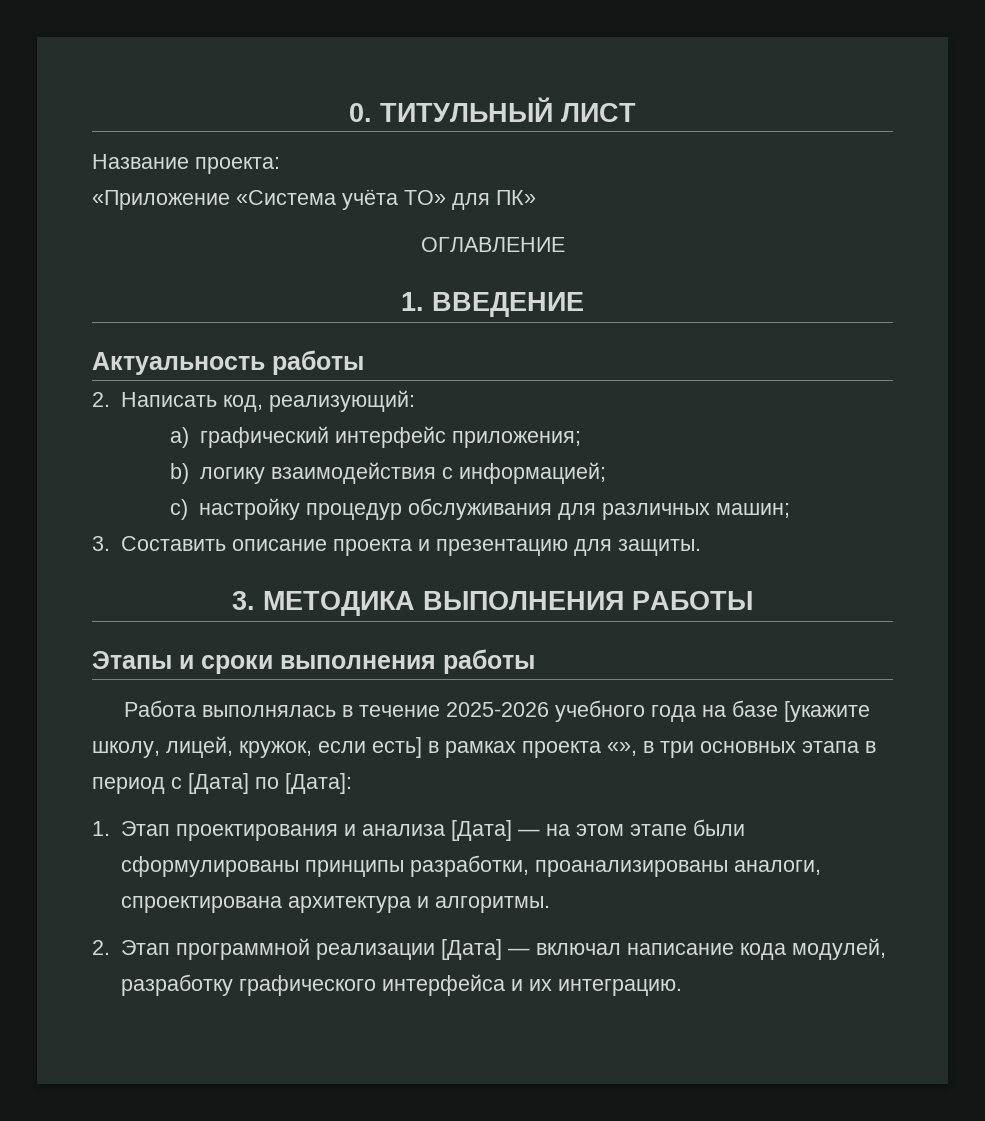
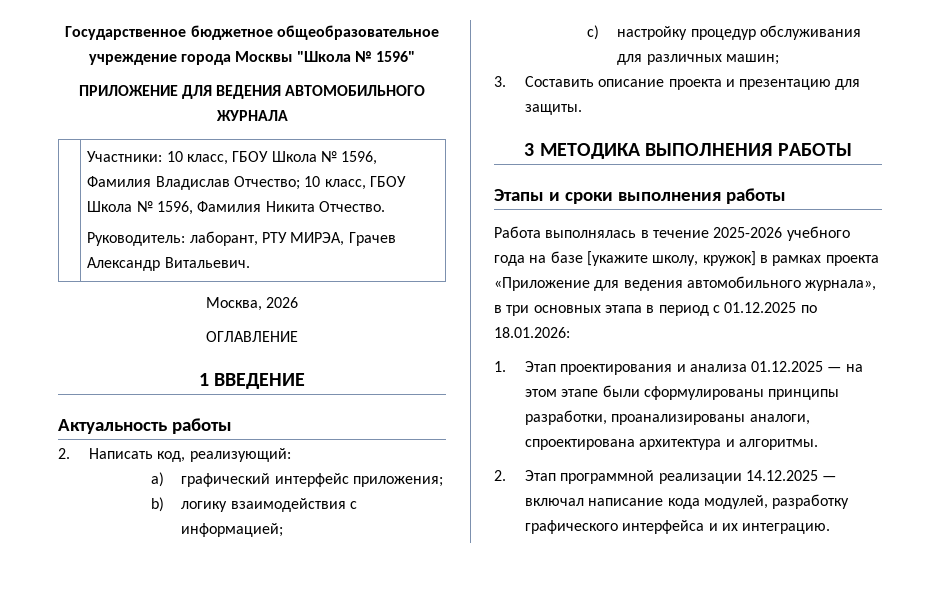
[349,97,636,122] [92,154,280,174] [92,189,536,210] 0. ТИТУЛЬНЫЙ ЛИСТ // Название проекта: // «Приложение «Система учёта ТО» для ПК» -> [65,25,439,40] [88,51,416,65] [78,85,426,99] [215,110,288,121] [87,151,378,165] [87,176,406,190] [87,201,385,215] [87,231,396,246] [87,257,250,271] [205,297,299,311] Государственное бюджетное общеобразовательное учреждение города Москвы "Школа № 1596" // ПРИЛОЖЕНИЕ ДЛЯ ВЕДЕНИЯ АВТОМОБИЛЬНОГО ЖУРНАЛА // | Участники: 10 класс, ГБОУ Школа № 1596, Фамилия Владислав Отчество; 10 класс, ГБОУ Школа № 1596, Фамилия Никита Отчество. // Руководитель: лаборант, РТУ МИРЭА, Грачев Александр Витальевич. // Москва, 2026
[401,292,424,311] 1. -> [198,373,209,386] 1
[232,591,255,610] 3. -> [524,143,535,156] 3
[166,736,637,758] лицей, кружок, если есть] в рамках проекта «», -> [702,251,879,266] [494,276,877,291] кружок] в рамках проекта «Приложение для ведения автомобильного журнала»,
[188,773,352,794] [Дата] по [Дата]: -> [724,302,817,313] [494,327,570,338] 01.12.2025 по 18.01.2026:
[450,820,512,841] [Дата] -> [751,361,824,372] 01.12.2025
[440,939,502,960] [Дата] -> [745,470,818,481] 14.12.2025

